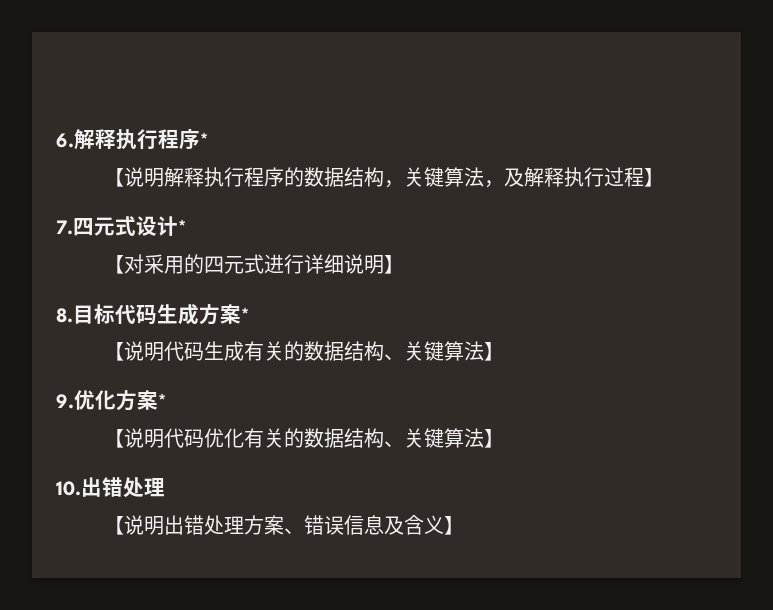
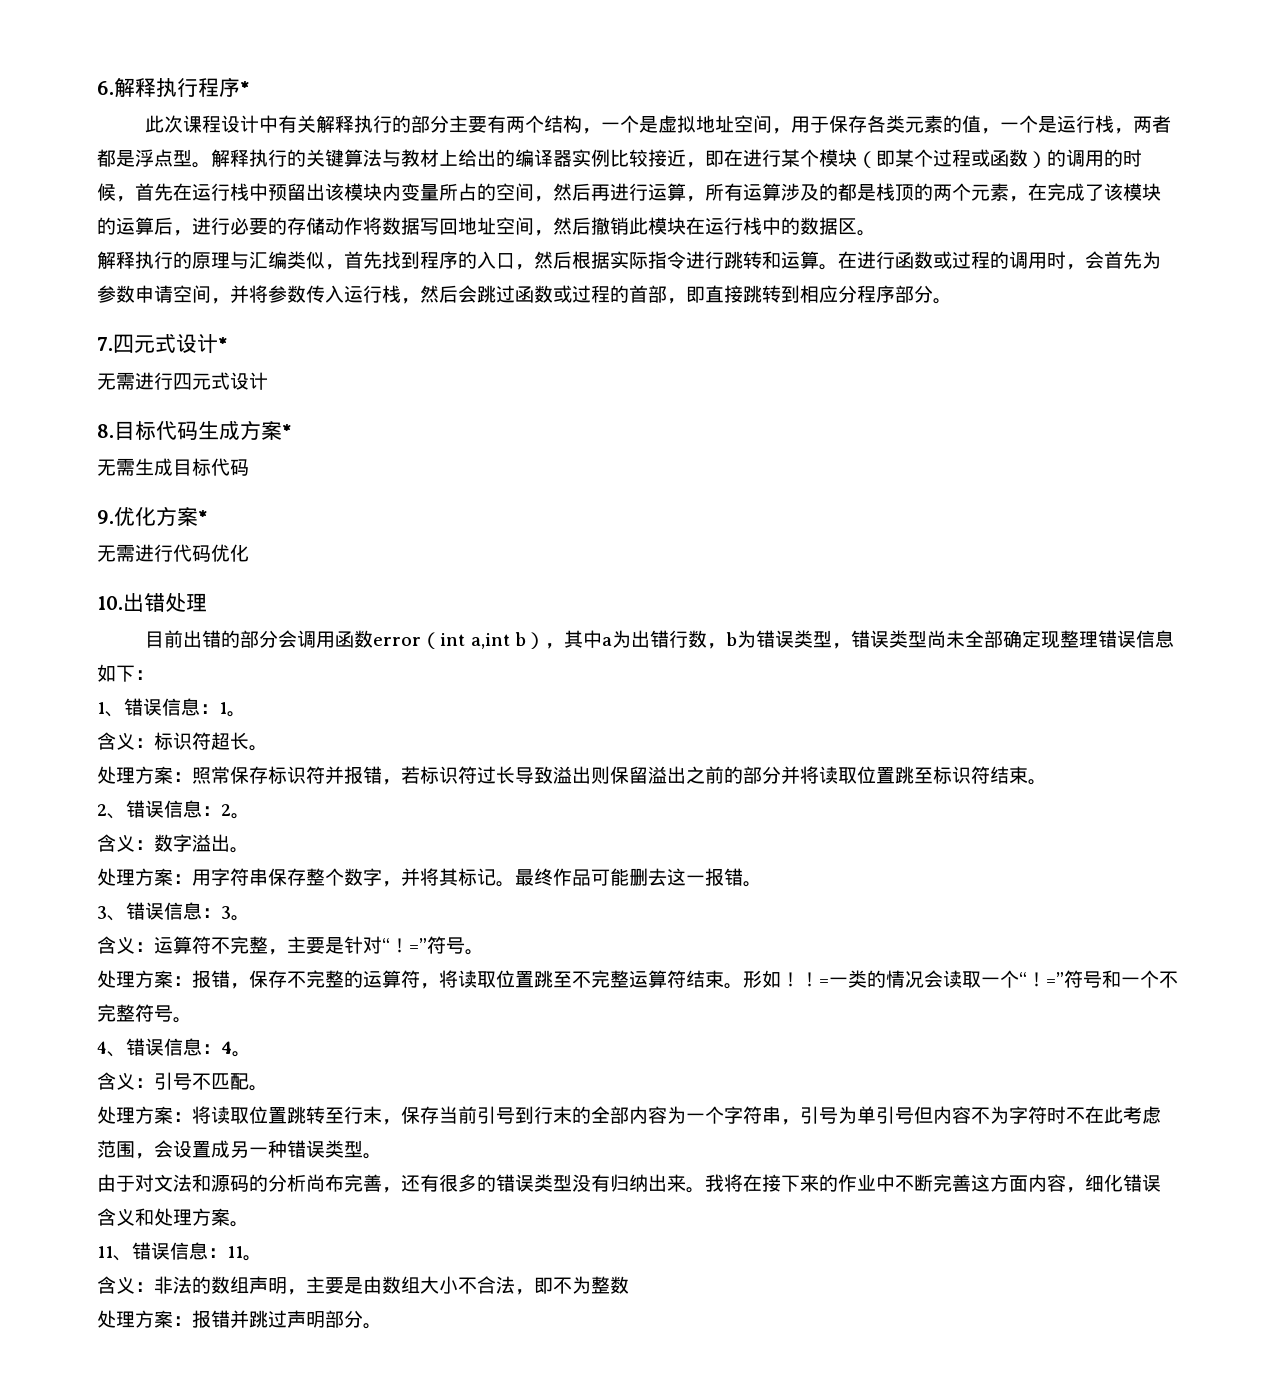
[104,167,665,188] 【说明解释执行程序的数据结构，关键算法，及解释执行过程】 -> [145,115,1172,134] [97,149,1142,168] [97,183,1161,202] [97,217,876,236] [97,251,1161,270] [97,285,952,304] 此次课程设计中有关解释执行的部分主要有两个结构，一个是虚拟地址空间，用于保存各类元素的值，一个是运行栈，两者都是浮点型。解释执行的关键算法与教材上给出的编译器实例比较接近，即在进行某个模块（即某个过程或函数）的调用的时候，首先在运行栈中预留出该模块内变量所占的空间，然后再进行运算，所有运算涉及的都是栈顶的两个元素，在完成了该模块的运算后，进行必要的存储动作将数据写回地址空间，然后撤销此模块在运行栈中的数据区。 // 解释执行的原理与汇编类似，首先找到程序的入口，然后根据实际指令进行跳转和运算。在进行函数或过程的调用时，会首先为参数申请空间，并将参数传入运行栈，然后会跳过函数或过程的首部，即直接跳转到相应分程序部分。
[104,254,405,274] 【对采用的四元式进行详细说明】 -> [97,372,268,390] 无需进行四元式设计
[104,341,505,361] 【说明代码生成有关的数据结构、关键算法】 -> [97,458,249,476] 无需生成目标代码
[104,428,165,448] 【说明 -> [97,544,173,562] 无需进行
[244,428,505,448] [56,477,165,498] [104,515,465,535] 有关的数据结构、关键算法】 // 10.出错处理 // 【说明出错处理方案、错误信息及含义】 -> [97,592,207,612] [145,630,1174,649] [97,664,154,682] [97,698,246,717] [97,732,268,751] [97,766,1047,785] [97,800,250,819] [97,834,249,853] [97,868,762,887] [97,902,250,921] [97,936,484,955] [97,970,1178,989] [97,1004,192,1023] [97,1038,251,1057] [97,1072,268,1091] [97,1106,1161,1125] [97,1140,382,1159] [97,1174,1161,1193] [97,1208,249,1227] [97,1242,262,1261] [97,1276,629,1295] [97,1310,382,1329] // 10.出错处理 // 目前出错的部分会调用函数error（int a,int b），其中a为出错行数，b为错误类型，错误类型尚未全部确定现整理错误信息如下： // 1、错误信息：1。 // 含义：标识符超长。 // 处理方案：照常保存标识符并报错，若标识符过长导致溢出则保留溢出之前的部分并将读取位置跳至标识符结束。 // 2、错误信息：2。 // 含义：数字溢出。 // 处理方案：用字符串保存整个数字，并将其标记。最终作品可能删去这一报错。 // 3、错误信息：3。 // 含义：运算符不完整，主要是针对“！=”符号。 // 处理方案：报错，保存不完整的运算符，将读取位置跳至不完整运算符结束。形如！！=一类的情况会读取一个“！=”符号和一个不完整符号。 // 4、错误信息：4。 // 含义：引号不匹配。 // 处理方案：将读取位置跳转至行末，保存当前引号到行末的全部内容为一个字符串，引号为单引号但内容不为字符时不在此考虑范围，会设置成另一种错误类型。 // 由于对文法和源码的分析尚布完善，还有很多的错误类型没有归纳出来。我将在接下来的作业中不断完善这方面内容，细化错误含义和处理方案。 // 11、错误信息：11。 // 含义：非法的数组声明，主要是由数组大小不合法，即不为整数 // 处理方案：报错并跳过声明部分。

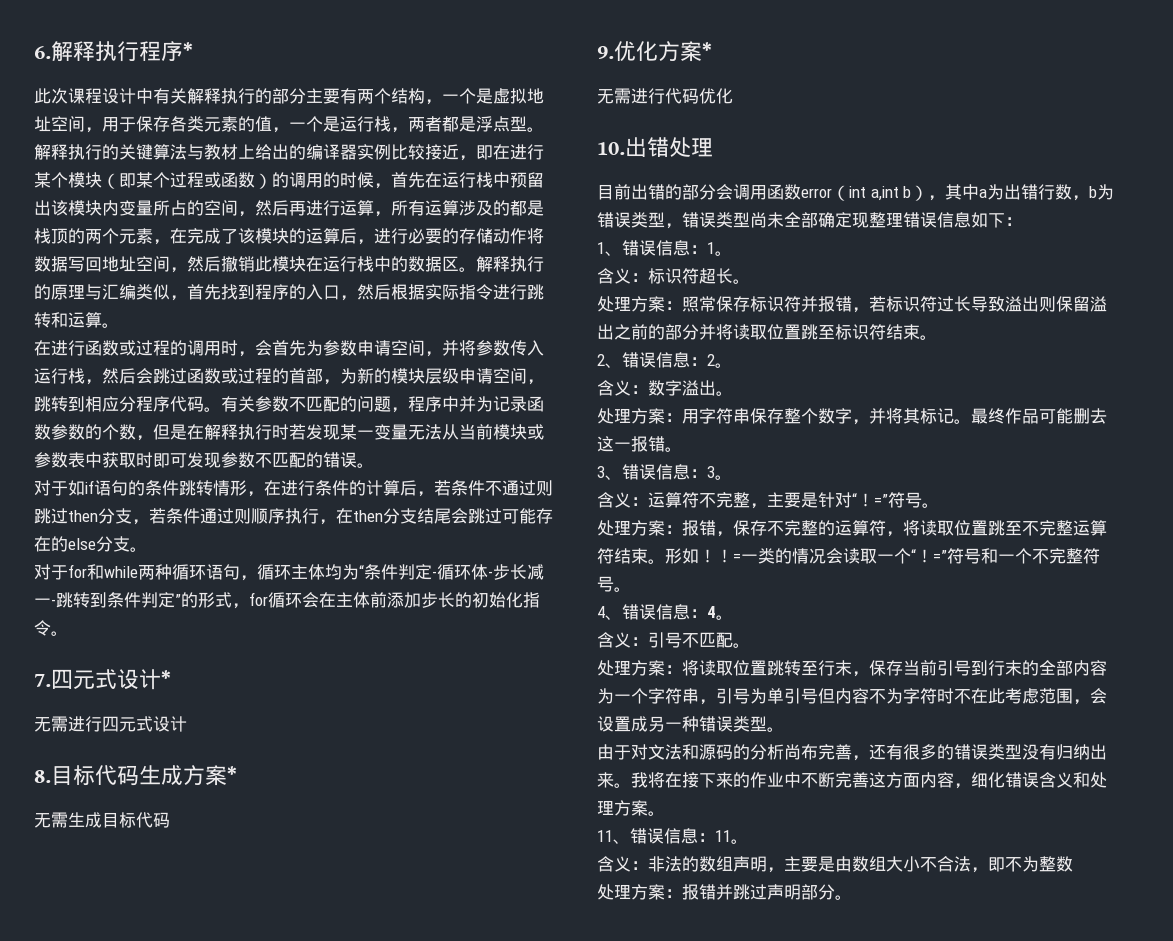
(876, 233) // -> (476, 269) none
(838, 267) none -> (119, 325) //
[686,285,933,303] 即直接跳转到相应分程序部分 -> [340,368,544,385] [34,396,544,413] [34,424,544,441] [34,452,374,468] [34,480,553,497] [34,508,553,525] [34,536,147,552] [34,564,544,581] [34,592,540,609] [34,620,51,636] 为新的模块层级申请空间，跳转到相应分程序代码。有关参数不匹配的问题，程序中并为记录函数参数的个数，但是在解释执行时若发现某一变量无法从当前模块或参数表中获取时即可发现参数不匹配的错误。 // 对于如if语句的条件跳转情形，在进行条件的计算后，若条件不通过则跳过then分支，若条件通过则顺序执行，在then分支结尾会跳过可能存在的else分支。 // 对于for和while两种循环语句，循环主体均为“条件判定-循环体-步长减一-跳转到条件判定”的形式，for循环会在主体前添加步长的初始化指令

